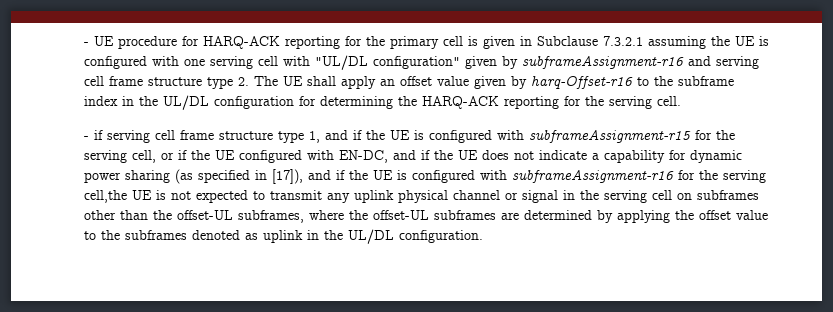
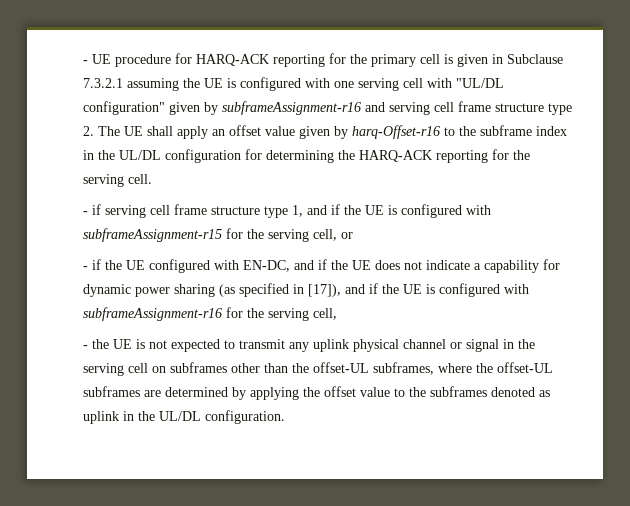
(174, 156) none -> [82,266,88,270] // -
[83,190,127,203] cell,the -> [312,308,337,320] [82,339,109,349] cell, // - the

